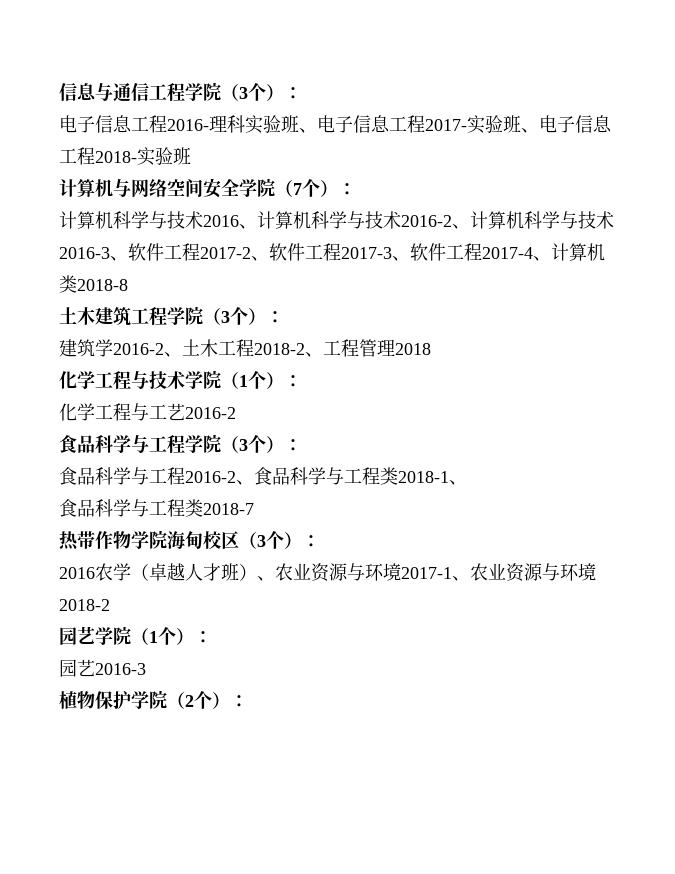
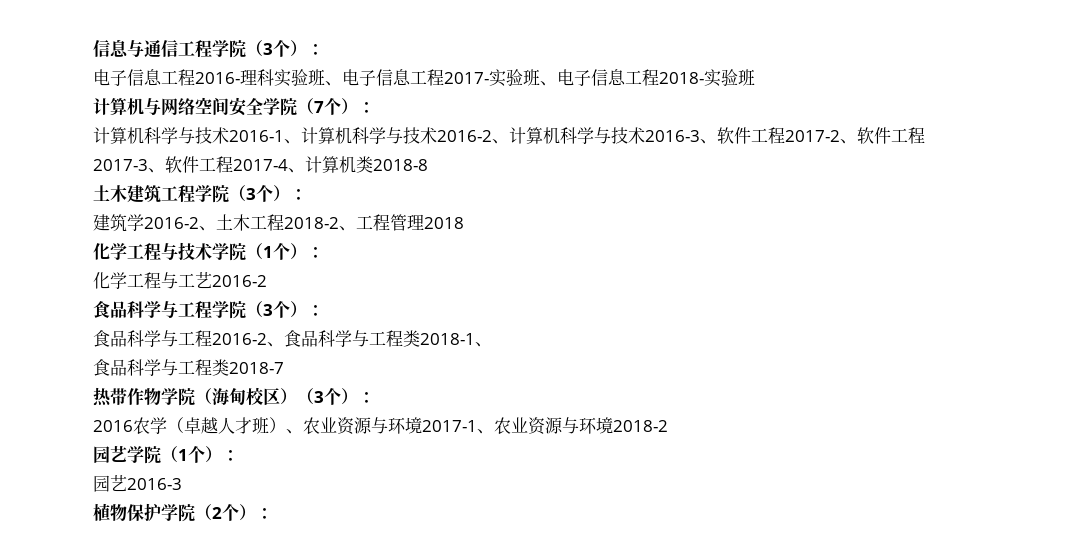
[203,215,239,227] 2016 -> [229,130,284,142] 2016-1
(167, 539) none -> [195,388,212,405] （
(239, 540) none -> [280,388,297,405] ）

